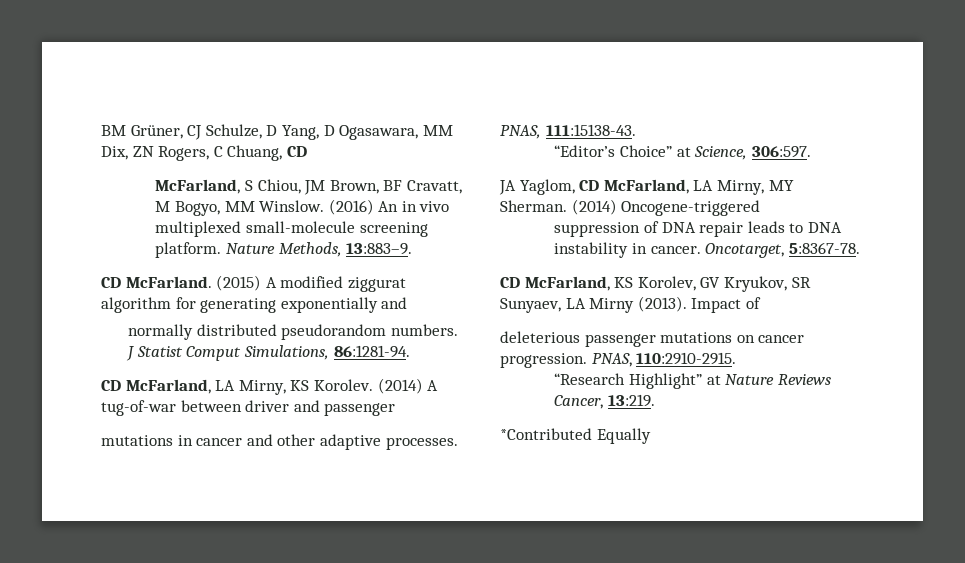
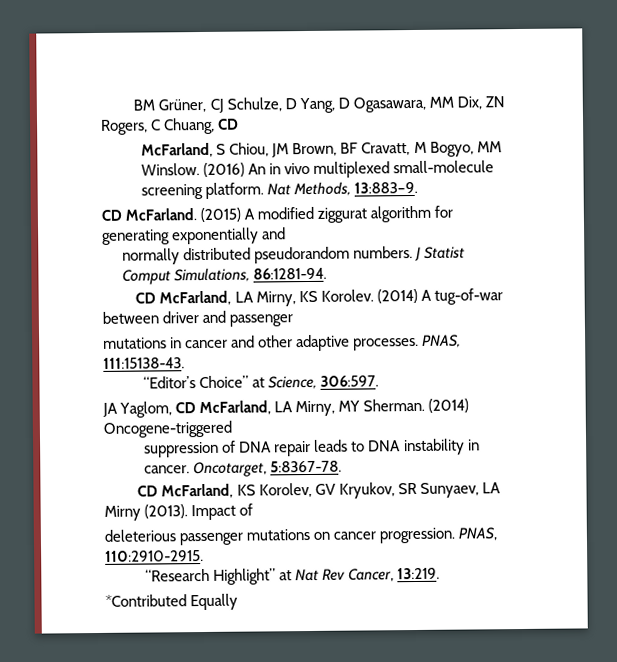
[225,243,275,254] Nature -> [267,183,292,196] Nat
[725,374,831,385] Nature Reviews -> [295,568,346,582] Nat Rev

